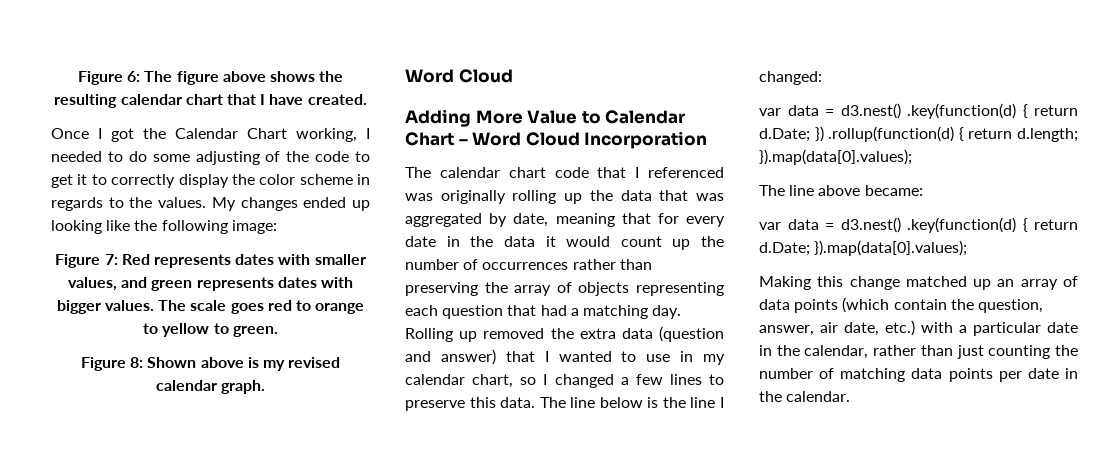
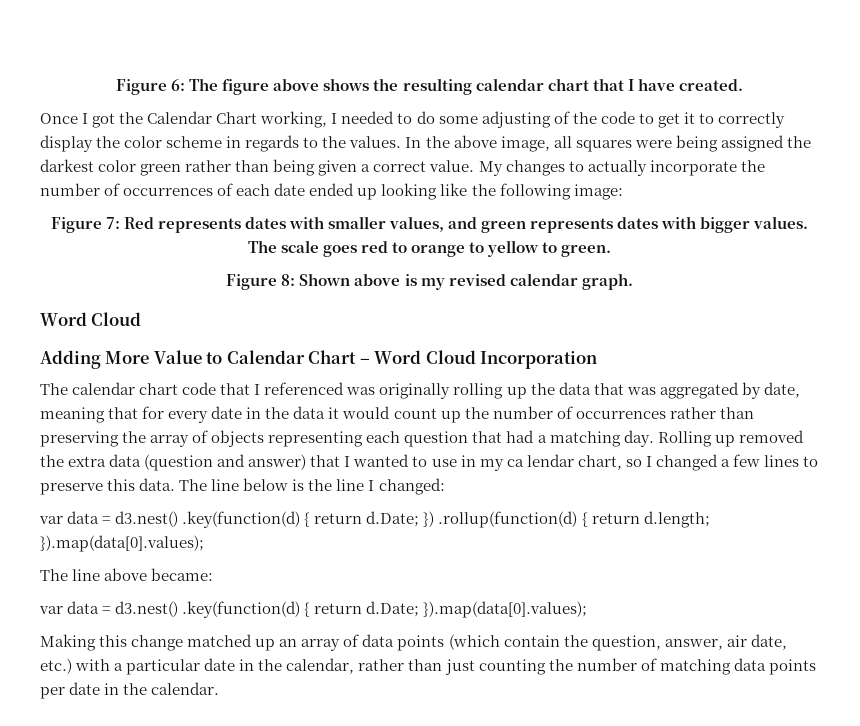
[211,197,298,211] My changes -> [405,135,811,152] [40,159,765,176] [40,183,306,196] In the above image, all squares were being assigned the darkest color green rather than being given a correct value. My changes to actually incorporate the number of occurrences of each date
[405,374,465,385] calendar -> [506,454,574,467] ca lendar

